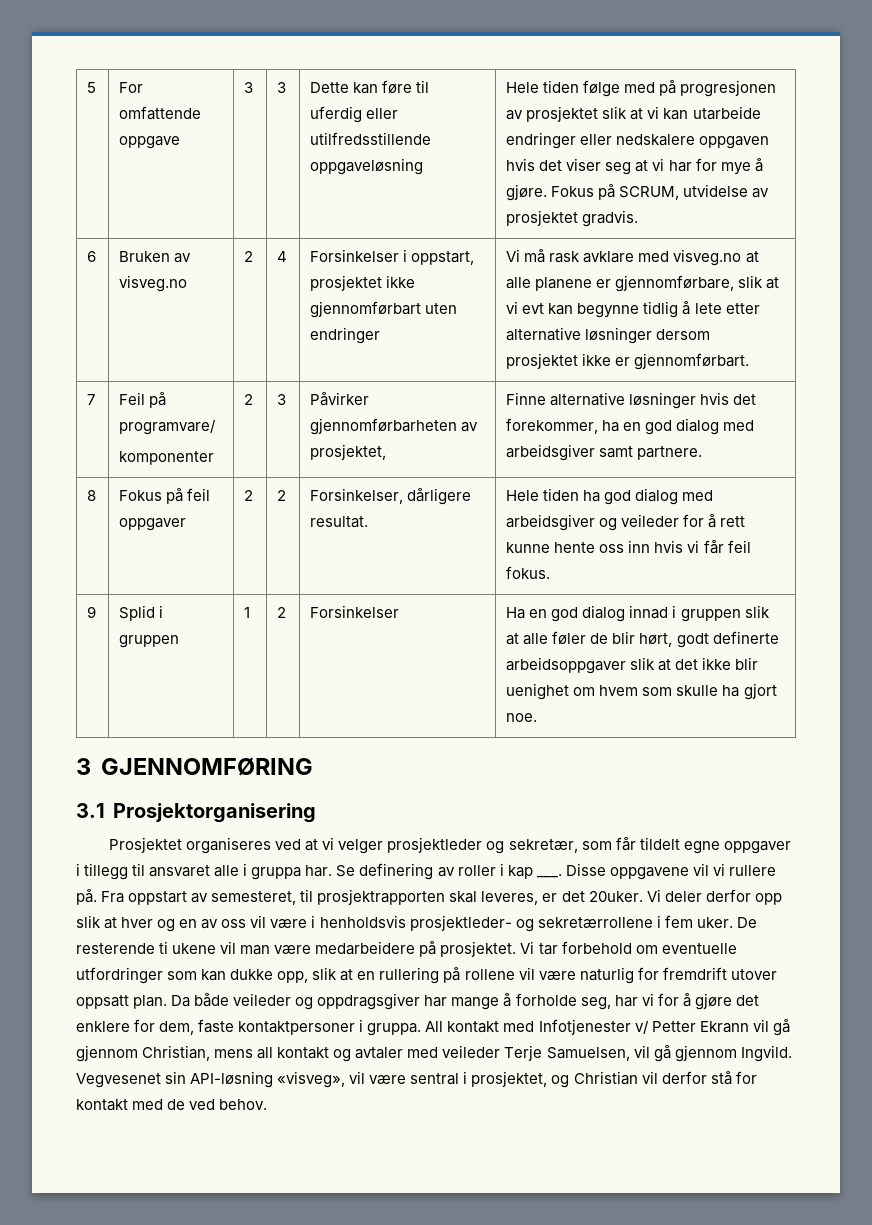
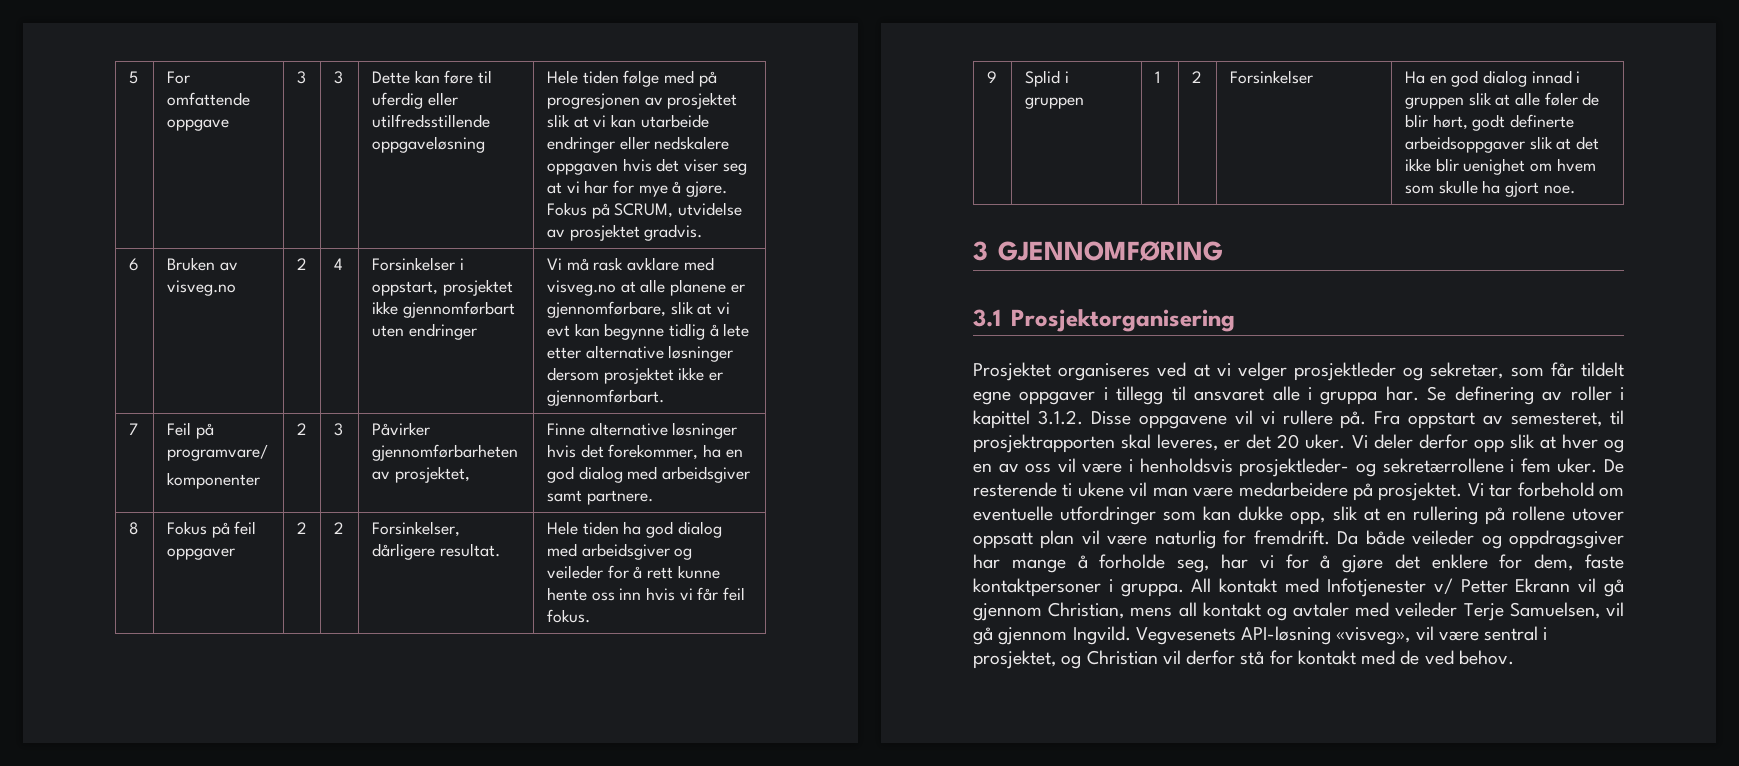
[507,865,562,879] kap ___. -> [973,410,1083,429] kapittel 3.1.2.
[588,891,643,902] 20uker. -> [1277,434,1346,449] 20 uker.
(515, 974) none -> [1572,508,1624,521] [973,530,1075,549] utover oppsatt plan
[662,967,777,980] [76,995,168,1009] fremdrift utover oppsatt plan. -> [1253,530,1330,545] fremdrift.
[76,1071,187,1088] Vegvesenet sin -> [1135,627,1236,645] Vegvesenets

